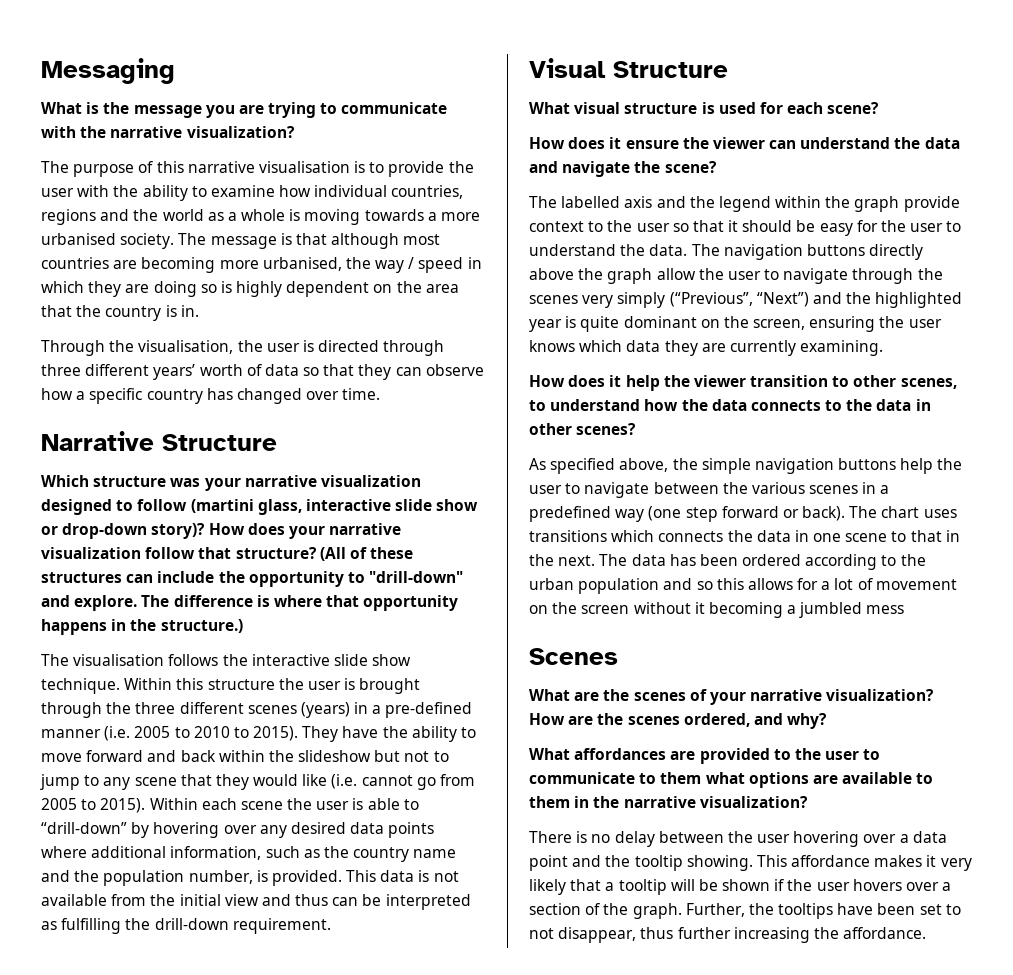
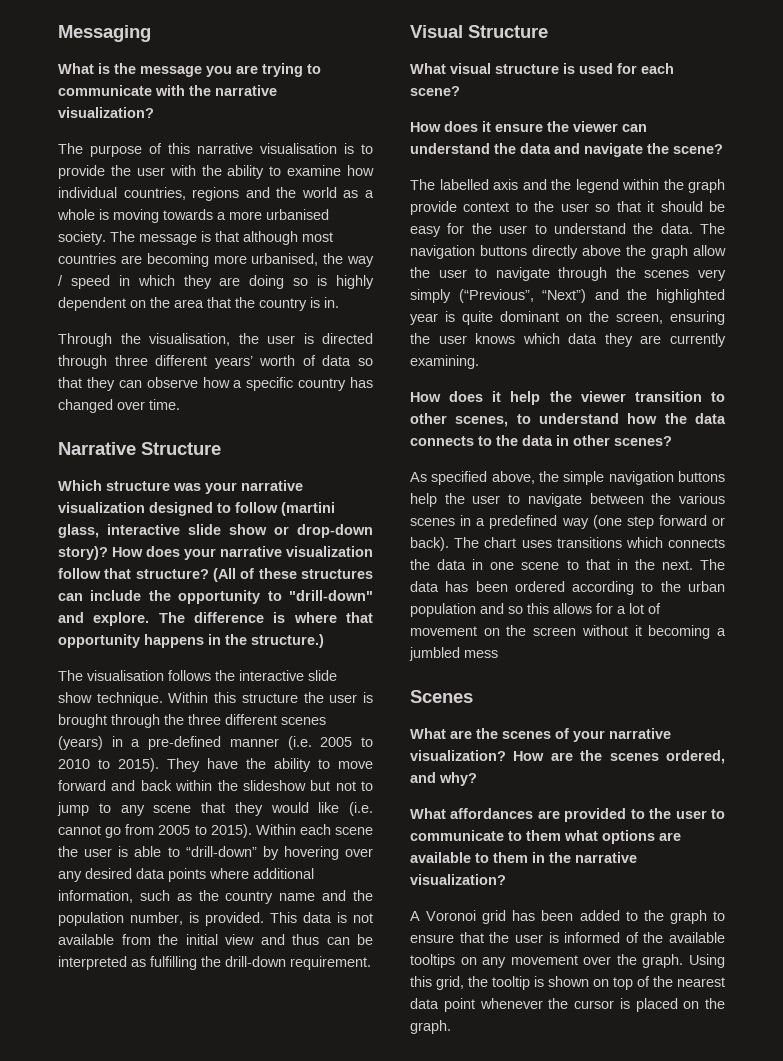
[529,831,947,847] [529,855,972,871] [529,879,952,895] [529,903,961,919] [529,927,927,943] There is no delay between the user hovering over a data point and the tooltip showing. This affordance makes it very likely that a tooltip will be shown if the user hovers over a section of the graph. Further, the tooltips have been set to not disappear, thus further increasing the affordance. -> [410,910,725,924] [410,932,725,943] [410,954,725,968] [410,976,725,990] [410,998,725,1012] [410,1020,451,1034] A Voronoi grid has been added to the graph to ensure that the user is informed of the available tooltips on any movement over the graph. Using this grid, the tooltip is shown on top of the nearest data point whenever the cursor is placed on the graph.

